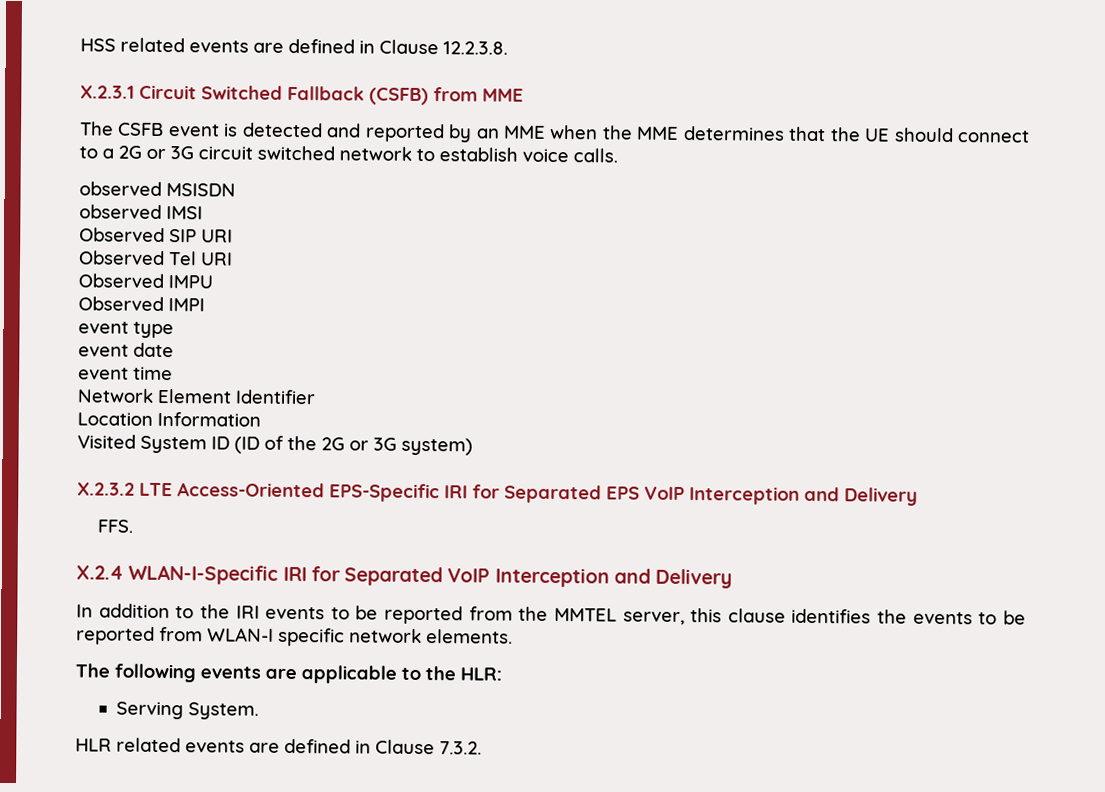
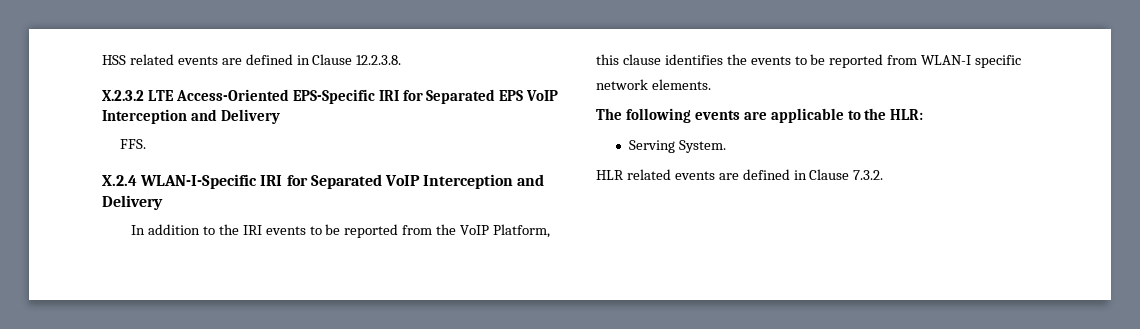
[80,84,524,106] [79,121,1031,143] [79,145,618,163] [79,181,236,197] [79,204,203,220] [79,227,233,243] [78,250,233,266] [78,273,213,289] [78,296,205,312] [78,321,174,339] [78,342,174,358] [78,366,173,381] [77,388,316,405] [77,411,261,427] [77,434,473,456] // X.2.3.1 Circuit Switched Fallback (CSFB) from MME // The CSFB event is detected and reported by an MME when the MME determines that the UE should connect to a 2G or 3G circuit switched network to establish voice calls. // observed MSISDN // observed IMSI // Observed SIP URI // Observed Tel URI // Observed IMPU // Observed IMPI // event type // event date // event time // Network Element Identifier // Location Information // Visited System ID (ID of the 2G or 3G system) -> (402, 60) none
[553,608,685,626] MMTEL server, -> [460,224,551,238] VoIP Platform,

